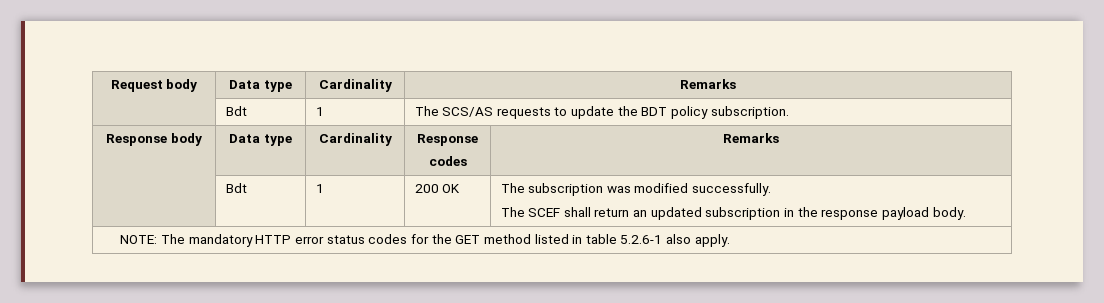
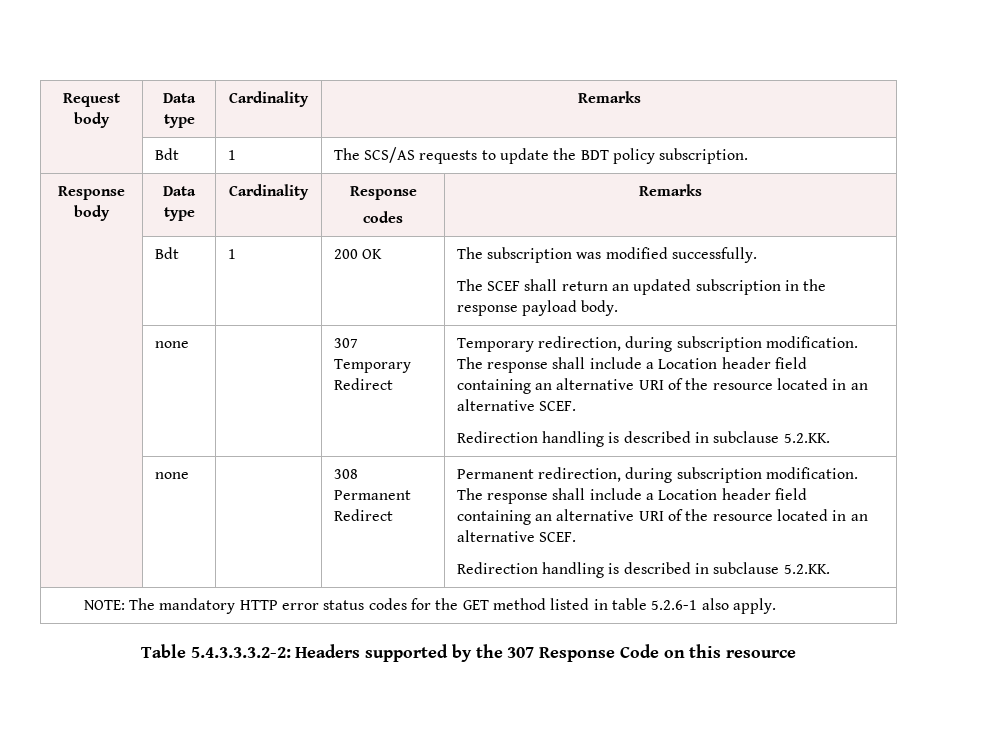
(966, 213) none -> [154,341,189,348] [333,338,358,348] [333,359,411,373] [333,378,393,390] [456,336,859,352] [456,357,808,373] [456,378,868,394] [456,399,577,411] [456,431,830,447] [154,472,189,479] [333,469,358,479] [333,490,411,500] [333,509,393,521] [456,467,859,483] [456,488,808,504] [456,509,868,525] [456,530,577,542] [456,562,830,578] // | none | | 307 Temporary Redirect | Temporary redirection, during subscription modification. The response shall include a Location header field containing an alternative URI of the resource located in an alternative SCEF. // Redirection handling is described in subclause 5.2.KK. // | none | | 308 Permanent Redirect | Permanent redirection, during subscription modification. The response shall include a Location header field containing an alternative URI of the resource located in an alternative SCEF. // Redirection handling is described in subclause 5.2.KK.
(730, 240) none -> [141,644,796,662] // Table 5.4.3.3.3.2-2: Headers supported by the 307 Response Code on this resource

